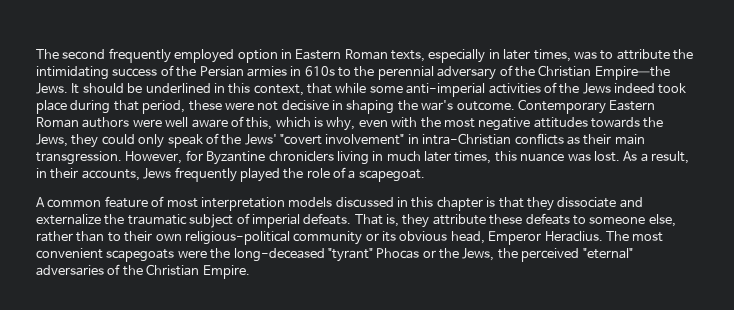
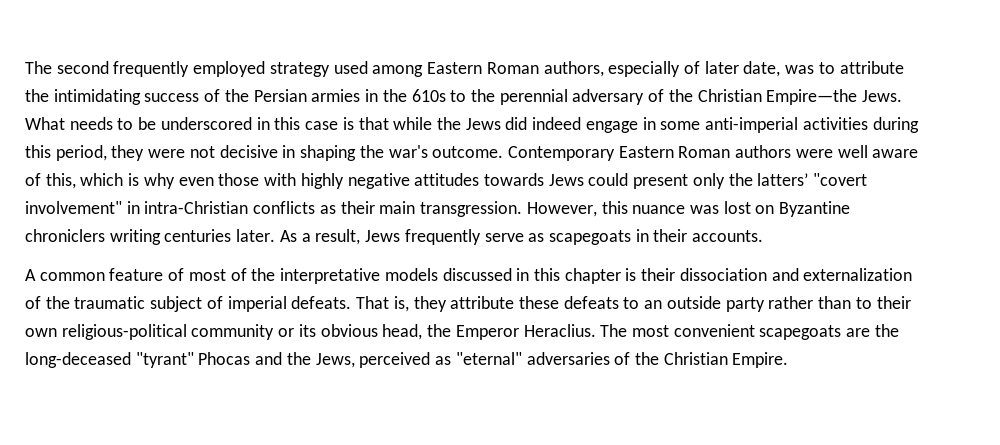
[237,49,571,63] option in Eastern Roman texts, especially in later times, -> [269,61,781,77] strategy used among Eastern Roman authors, especially of later date,
(302, 71) none -> [382,89,407,102] the
[71,82,687,97] [36,100,222,114] It should be underlined in this context, that while some anti-imperial activities of the Jews indeed took place during that period, these -> [25,117,919,133] [25,145,145,161] What needs to be underscored in this case is that while the Jews did indeed engage in some anti-imperial activities during this period, they
[326,117,664,131] [36,133,277,148] why, even with the most negative attitudes towards the Jews, they could only speak of the Jews' -> [143,173,809,189] why even those with highly negative attitudes towards Jews could present only the latters’
[185,150,689,165] [36,167,425,182] for Byzantine chroniclers living in much later times, this nuance was lost. As a result, in their accounts, Jews frequently played the role of a scapegoat. -> [601,201,851,217] [25,229,764,245] this nuance was lost on Byzantine chroniclers writing centuries later. As a result, Jews frequently serve as scapegoats in their accounts.
[200,197,285,211] interpretation -> [230,268,381,284] of the interpretative
[498,197,643,211] [36,214,101,225] that they dissociate and externalize -> [641,268,913,281] [25,296,41,309] their dissociation and externalization of
[589,214,676,227] someone else, -> [644,296,765,312] an outside party
(485, 237) none -> [427,324,452,337] the
[177,250,207,258] were -> [846,328,871,337] are
[422,248,580,262] or the Jews, the perceived -> [255,352,452,368] and the Jews, perceived as

